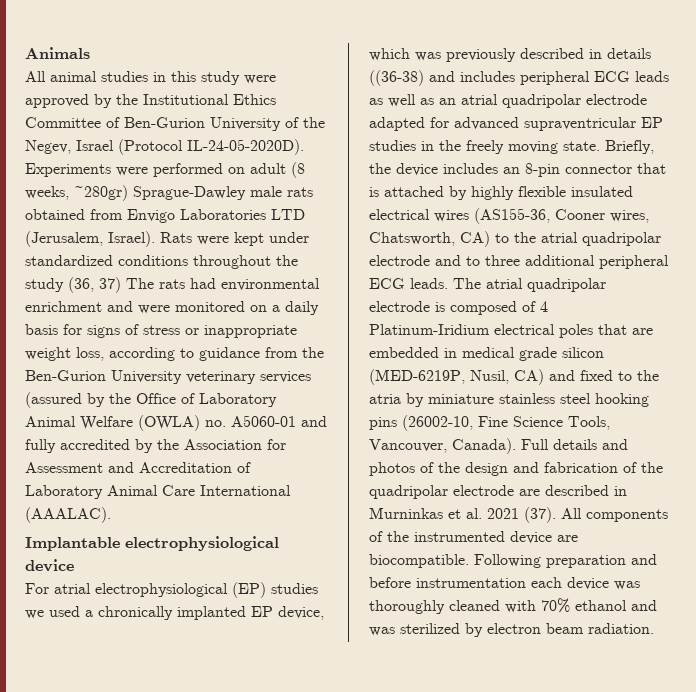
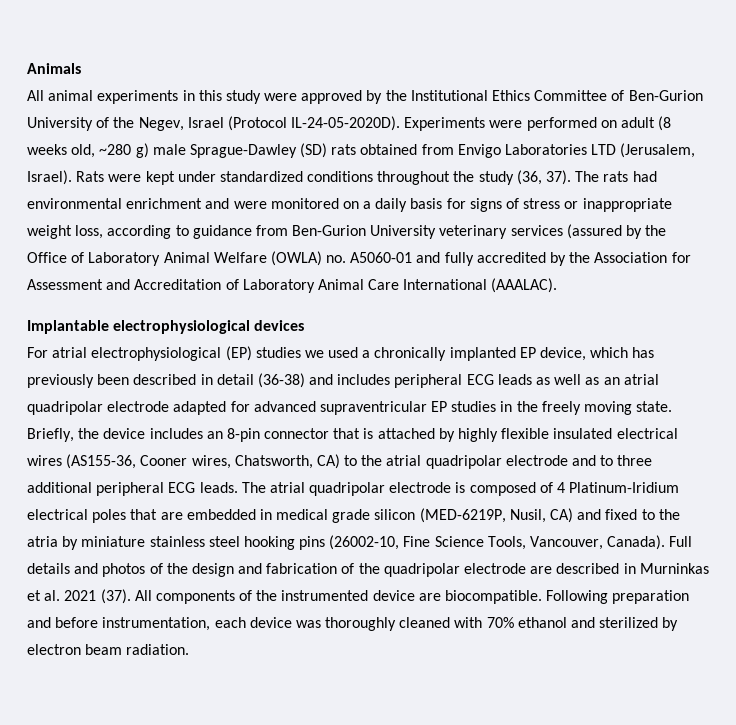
[101,71,148,82] studies -> [97,90,179,104] experiments
[25,185,282,201] weeks, ~280gr) Sprague-Dawley male -> [27,143,328,158] weeks old, ~280 g) male Sprague-Dawley (SD)
[99,277,121,293] 37) -> [546,170,572,185] 37).
[302,347,324,358] the -> (288, 230) none
[25,559,74,572] device -> [254,320,305,331] devices
[415,48,651,62] [369,70,424,86] was previously described in details ((36-38) -> [632,347,655,358] [27,373,305,388] has previously been described in detail (36-38)
[416,578,526,588] instrumentation -> [102,617,211,631] instrumentation,
[369,627,395,636] was -> (596, 622) none

